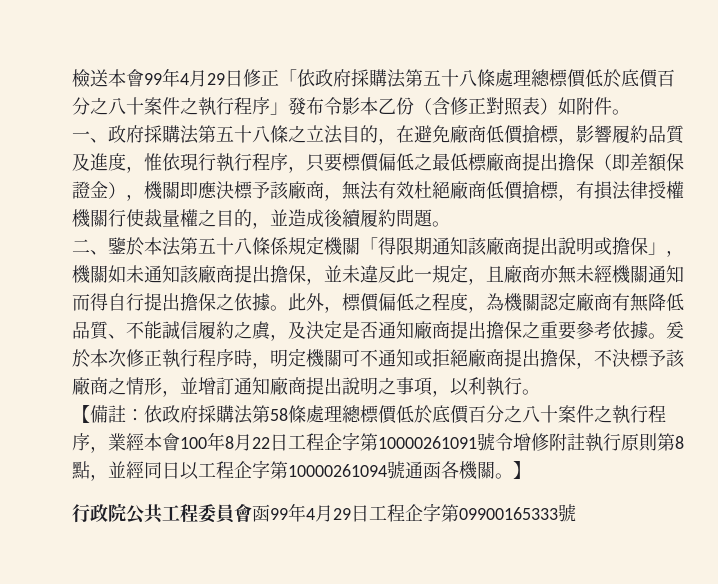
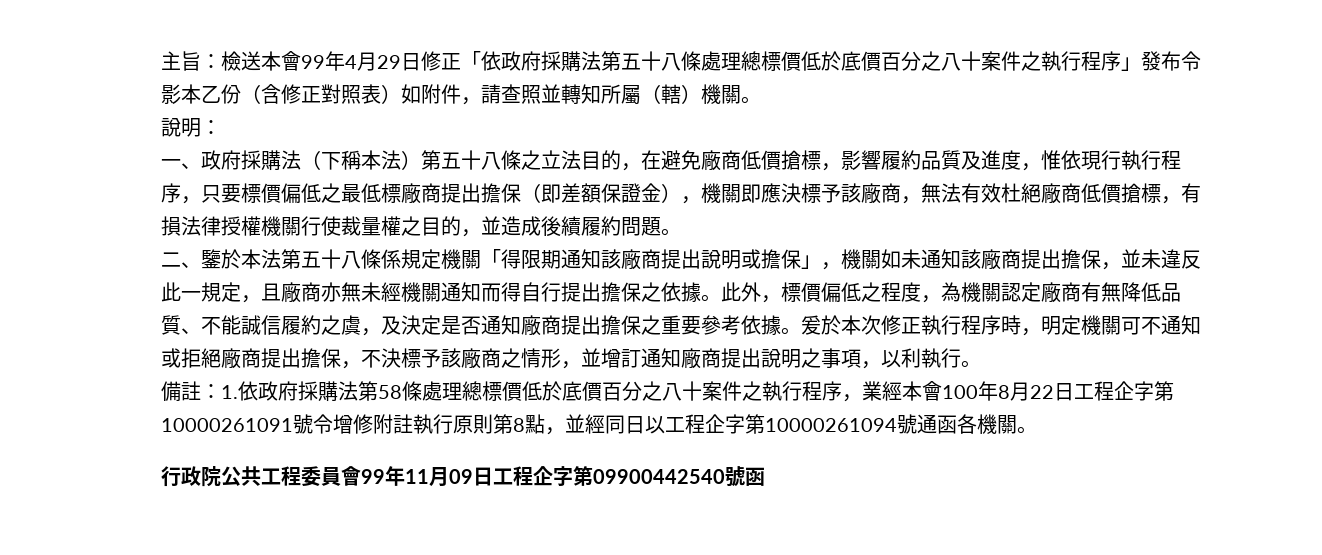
(71, 78) none -> [160,51,221,71] 主旨：
[611,109,630,115] 。 -> [460,84,761,105] [160,118,221,137] ，請查照並轉知所屬（轄）機關。 // 說明：
(199, 134) none -> [300,150,421,170] （下稱本法）
[71,405,90,423] 【 -> (981, 364) none
(144, 415) none -> [220,385,238,399] 1.
[512,461,531,479] 】 -> (1037, 430) none
[251,503,576,522] 函99年4月29日工程企字第09900165333號 -> [360,466,765,487] 99年11月09日工程企字第09900442540號函

